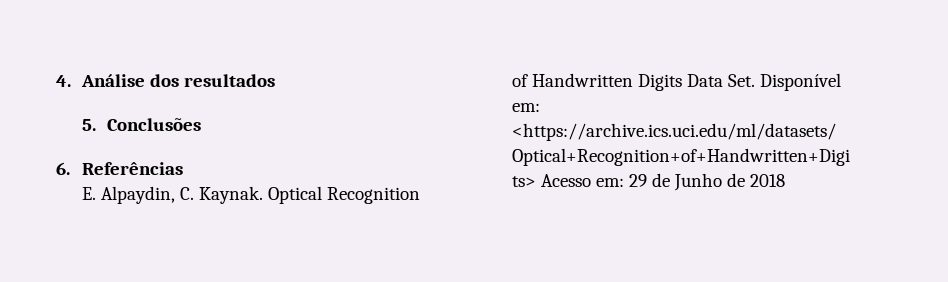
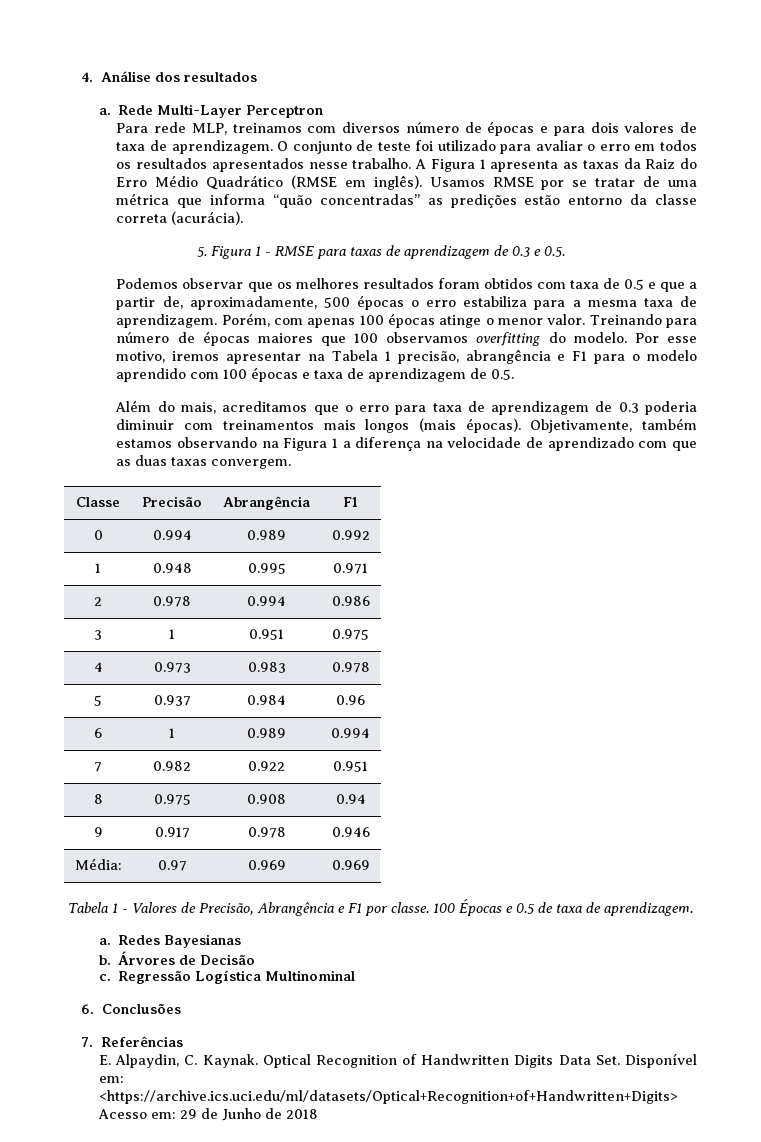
[81,119,96,131] 5. -> [98,104,324,118] [116,121,698,136] [116,140,698,154] [116,158,698,172] [116,175,697,190] [116,193,697,208] [116,211,244,225] [196,245,565,259] [116,278,698,292] [116,295,697,310] [116,313,697,328] [116,331,697,346] [116,349,698,364] [116,367,515,382] [115,400,697,415] [116,418,697,433] [116,437,697,451] [116,455,292,469] [76,497,120,507] [142,496,202,507] [223,496,310,510] [343,497,358,507] [93,530,103,540] [152,530,192,540] [247,530,286,540] [331,530,370,540] [95,563,101,573] [152,563,192,573] [247,563,286,574] [333,563,368,574] [94,597,102,606] [153,596,191,607] [247,596,286,606] [331,596,370,606] [94,630,102,640] [169,629,175,639] [249,629,284,640] [332,629,369,640] [93,662,103,672] [153,662,191,673] [247,662,286,673] [331,662,370,673] [94,695,102,706] [153,695,191,706] [247,695,286,705] [336,695,365,705] [94,728,102,738] [169,728,175,738] [247,728,286,738] [331,728,370,738] [94,762,102,772] [153,761,191,771] [248,761,285,771] [333,761,368,772] [93,794,103,804] [153,794,191,805] [247,794,286,804] [335,794,366,804] [93,827,103,837] [154,827,190,838] [247,827,286,838] [331,827,370,837] [74,858,122,870] [157,860,187,871] [247,860,286,870] [331,860,370,870] [67,899,694,916] [98,934,242,948] [98,951,256,965] [98,970,356,984] [81,1004,95,1014] a. Rede Multi-Layer Perceptron // Para rede MLP, treinamos com diversos número de épocas e para dois valores de taxa de aprendizagem. O conjunto de teste foi utilizado para avaliar o erro em todos os resultados apresentados nesse trabalho. A Figura 1 apresenta as taxas da Raiz do Erro Médio Quadrático (RMSE em inglês). Usamos RMSE por se tratar de uma métrica que informa “quão concentradas” as predições estão entorno da classe correta (acurácia). // 5. Figura 1 - RMSE para taxas de aprendizagem de 0.3 e 0.5. // Podemos observar que os melhores resultados foram obtidos com taxa de 0.5 e que a partir de, aproximadamente, 500 épocas o erro estabiliza para a mesma taxa de aprendizagem. Porém, com apenas 100 épocas atinge o menor valor. Treinando para número de épocas maiores que 100 observamos overfitting do modelo. Por esse motivo, iremos apresentar na Tabela 1 precisão, abrangência e F1 para o modelo aprendido com 100 épocas e taxa de aprendizagem de 0.5. // Além do mais, acreditamos que o erro para taxa de aprendizagem de 0.3 poderia diminuir com treinamentos mais longos (mais épocas). Objetivamente, também estamos observando na Figura 1 a diferença na velocidade de aprendizado com que as duas taxas convergem. // Classe | Precisão | Abrangência | F1 // 0 | 0.994 | 0.989 | 0.992 // 1 | 0.948 | 0.995 | 0.971 // 2 | 0.978 | 0.994 | 0.986 // 3 | 1 | 0.951 | 0.975 // 4 | 0.973 | 0.983 | 0.978 // 5 | 0.937 | 0.984 | 0.96 // 6 | 1 | 0.989 | 0.994 // 7 | 0.982 | 0.922 | 0.951 // 8 | 0.975 | 0.908 | 0.94 // 9 | 0.917 | 0.978 | 0.946 // Média: | 0.97 | 0.969 | 0.969 // Tabela 1 - Valores de Precisão, Abrangência e F1 por classe. 100 Épocas e 0.5 de taxa de aprendizagem. // a. Redes Bayesianas // b. Árvores de Decisão // c. Regressão Logística Multinominal // 6.
[55,162,70,175] 6. -> [81,1037,94,1047] 7.

